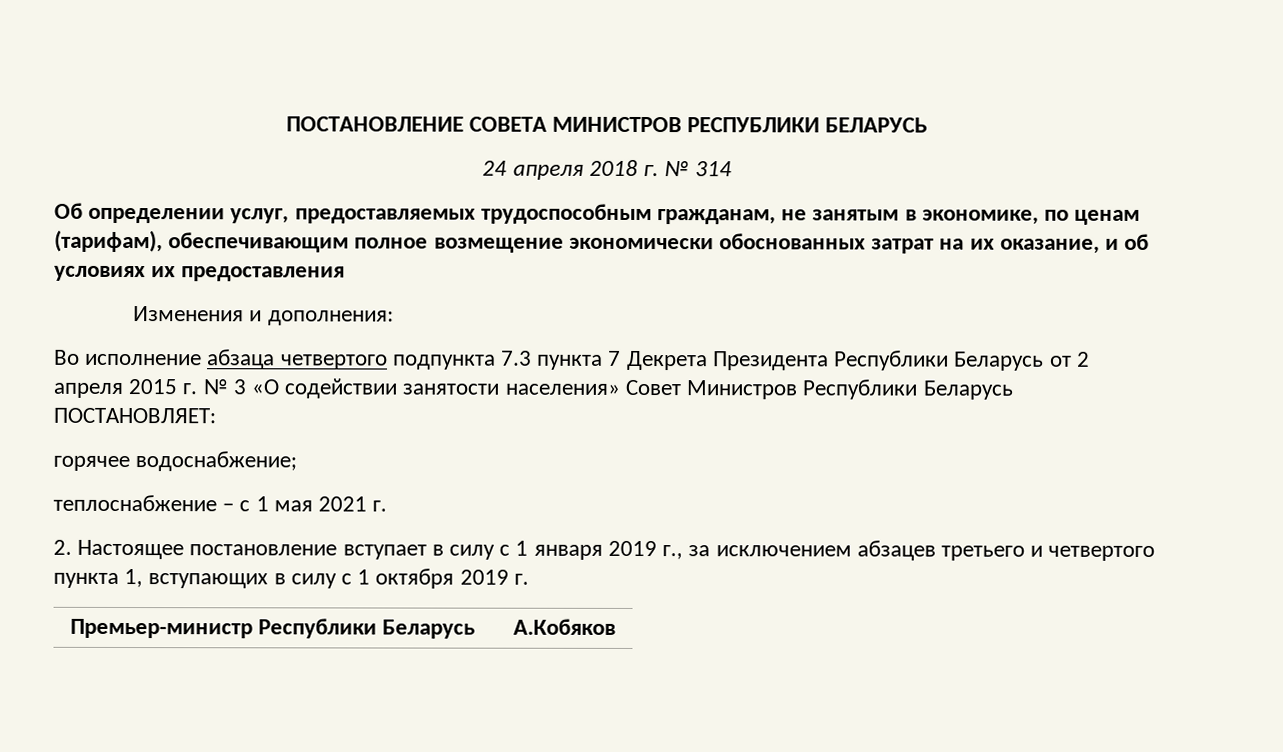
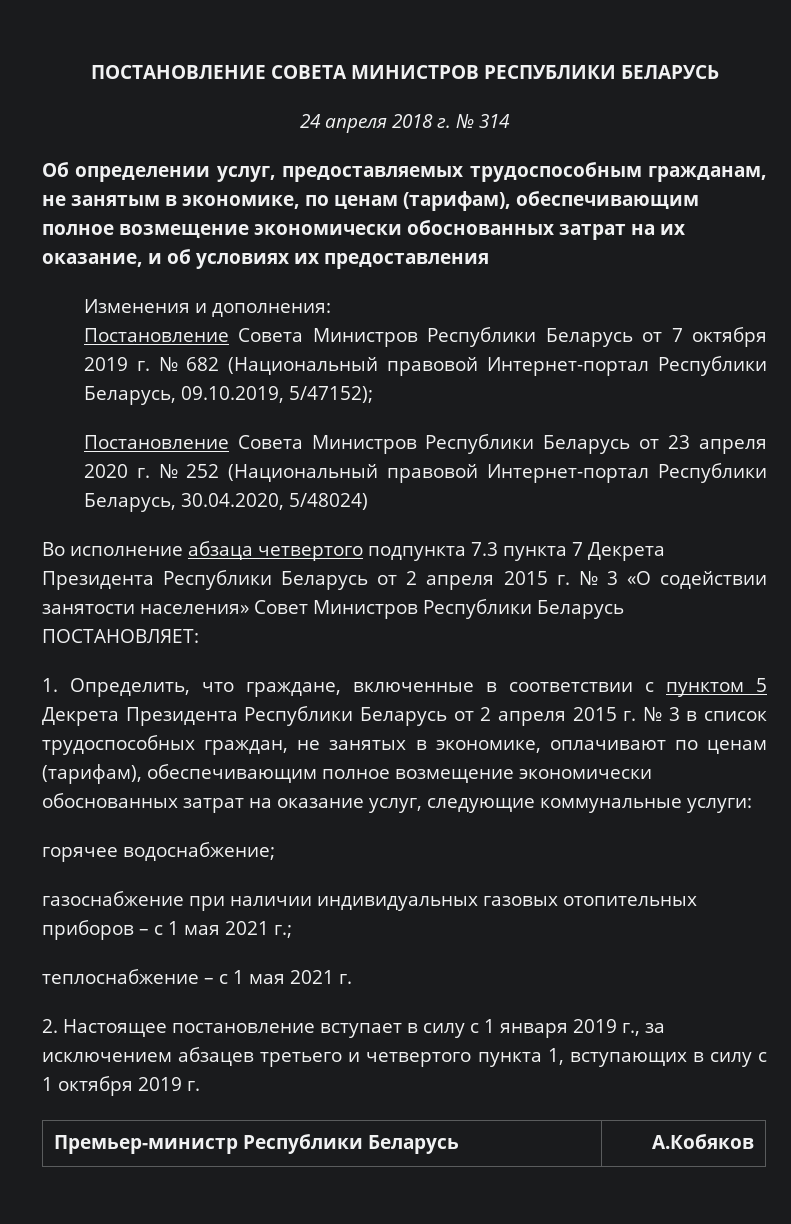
(394, 318) none -> [83,327,768,347] [83,356,767,376] [83,386,373,405] [83,434,767,454] [83,463,767,483] [83,493,368,512] // Постановление Совета Министров Республики Беларусь от 7 октября 2019 г. № 682 (Национальный правовой Интернет-портал Республики Беларусь, 09.10.2019, 5/47152); // Постановление Совета Министров Республики Беларусь от 23 апреля 2020 г. № 252 (Национальный правовой Интернет-портал Республики Беларусь, 30.04.2020, 5/48024)
[53,451,298,472] горячее водоснабжение; -> [42,678,767,697] [42,706,767,726] [42,735,767,755] [42,764,652,784] [42,793,752,813] [42,842,275,862] [42,891,697,911] [42,920,292,940] 1. Определить, что граждане, включенные в соответствии с пунктом 5 Декрета Президента Республики Беларусь от 2 апреля 2015 г. № 3 в список трудоспособных граждан, не занятых в экономике, оплачивают по ценам (тарифам), обеспечивающим полное возмещение экономически обоснованных затрат на оказание услуг, следующие коммунальные услуги: // горячее водоснабжение; // газоснабжение при наличии индивидуальных газовых отопительных приборов – с 1 мая 2021 г.;

